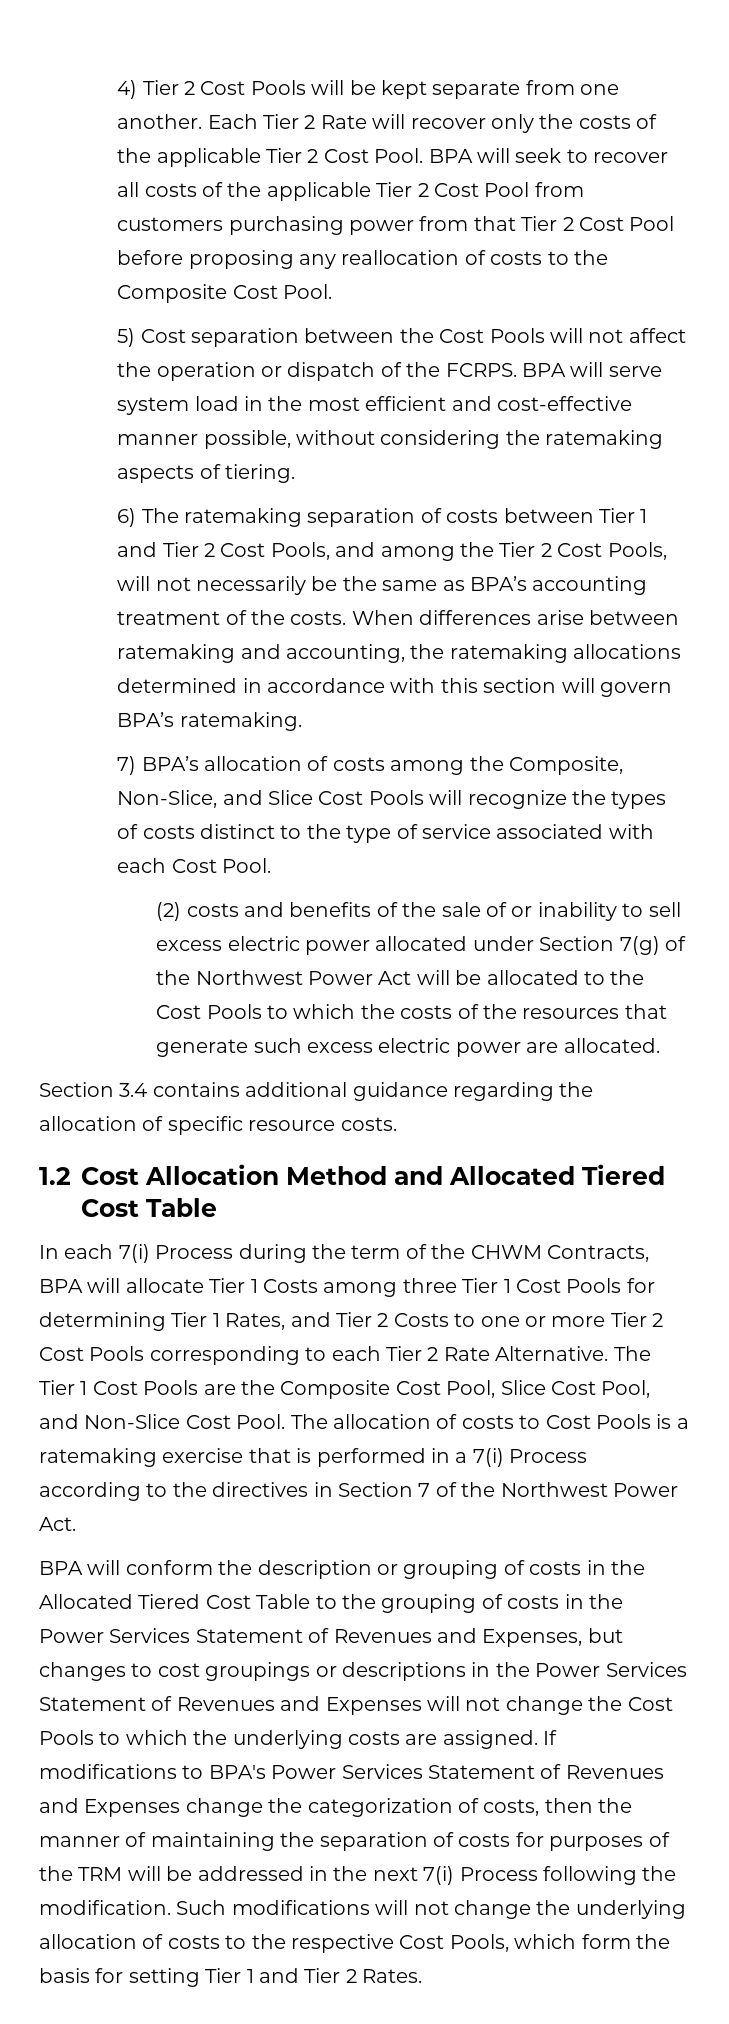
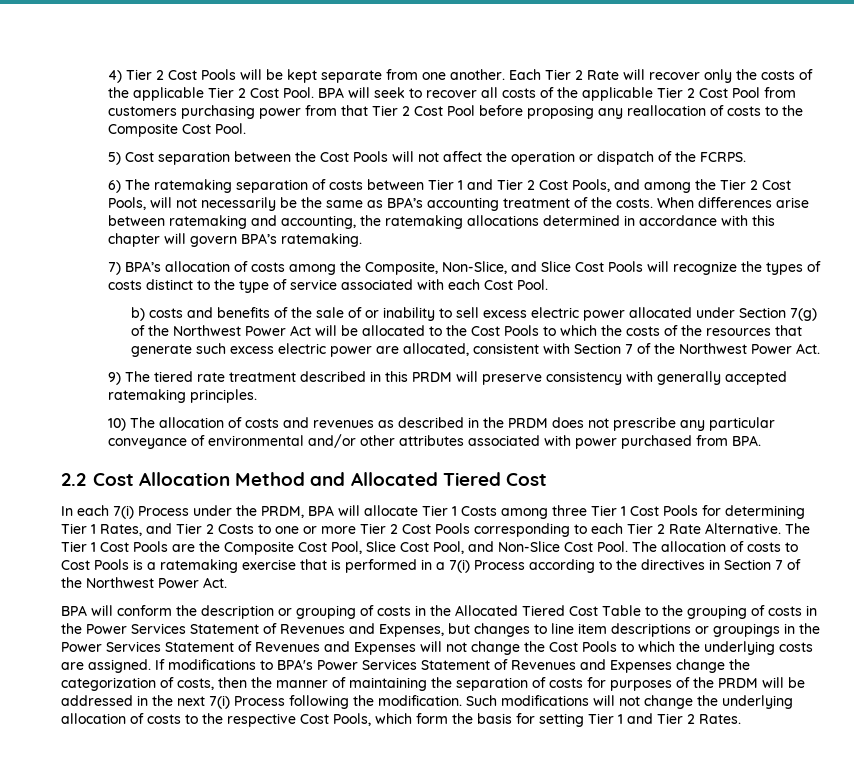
[521,362,662,377] [117,396,632,415] [117,430,664,449] [117,464,295,483] BPA will serve system load in the most efficient and cost-effective manner possible, without considering the ratemaking aspects of tiering. -> (746, 157) none
[483,678,557,693] section -> [107,233,160,247] chapter
[156,902,182,921] (2) -> [131,307,146,321] b)
[563,1038,660,1053] [39,1082,594,1101] [39,1116,397,1135] [39,1167,71,1185] allocated. // Section 3.4 contains additional guidance regarding the allocation of specific resource costs. // 1.2 -> [403,343,821,356] [107,371,787,385] [107,389,257,403] [107,417,775,431] [107,434,761,449] [61,473,86,486] allocated, consistent with Section 7 of the Northwest Power Act. // 9) The tiered rate treatment described in this PRDM will preserve consistency with generally accepted ratemaking principles. // 10) The allocation of costs and revenues as described in the PRDM does not prescribe any particular conveyance of environmental and/or other attributes associated with power purchased from BPA. // 2.2
[146,1198,217,1217] Table -> (547, 479) none
[238,1244,649,1263] during the term of the CHWM Contracts, -> [193,505,304,518] under the PRDM,
[157,1662,466,1681] cost groupings or descriptions -> [551,623,780,637] line item descriptions or groupings
[78,1867,123,1881] TRM -> [718,678,758,688] PRDM

